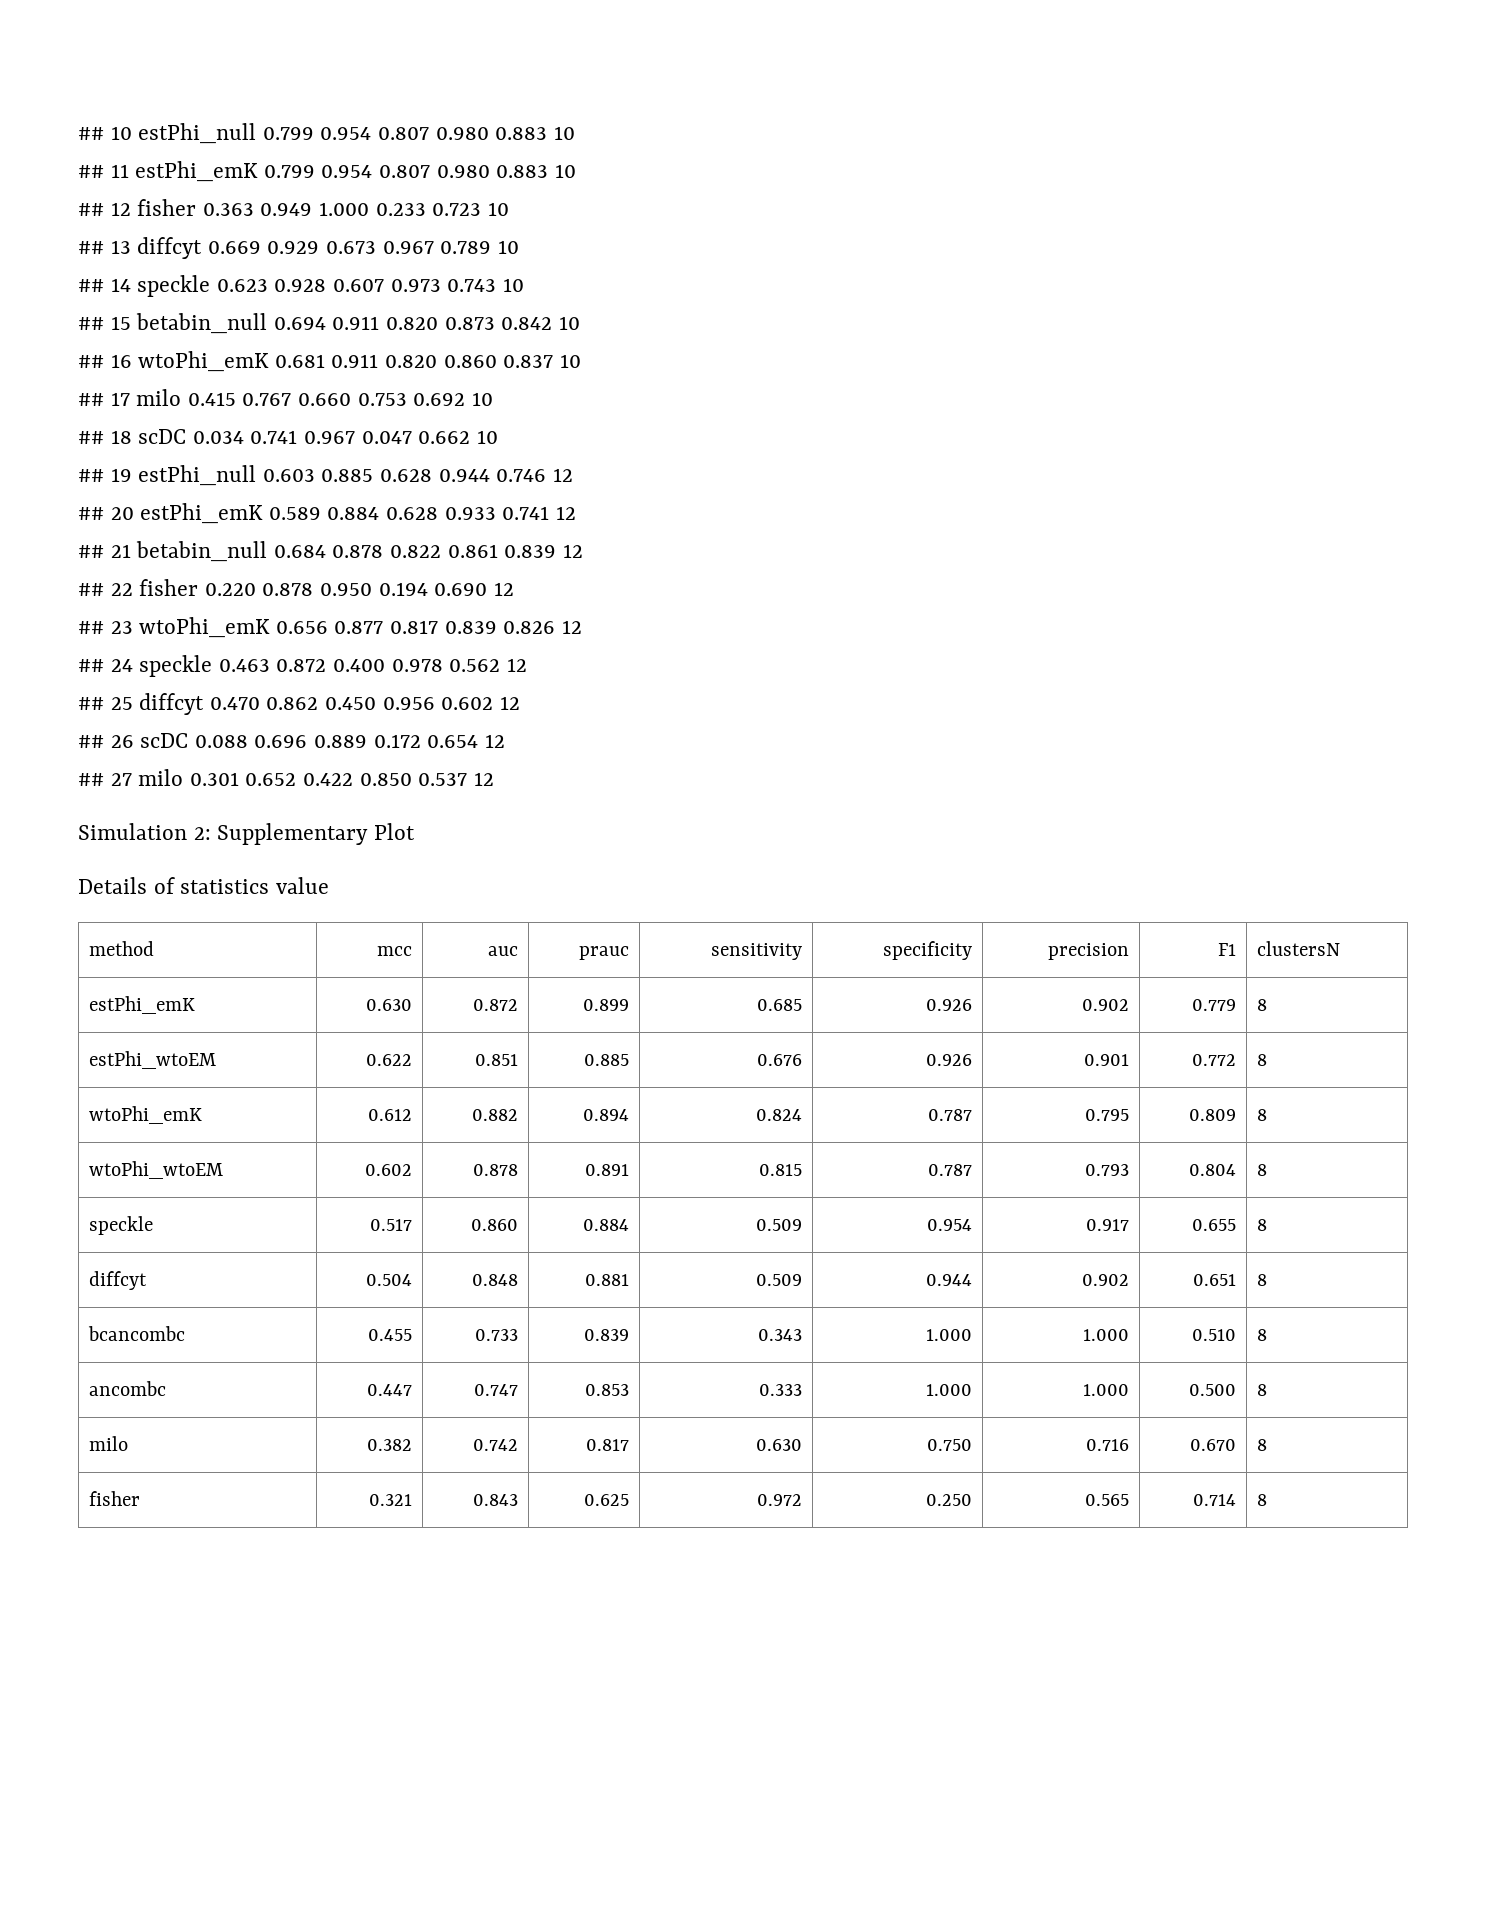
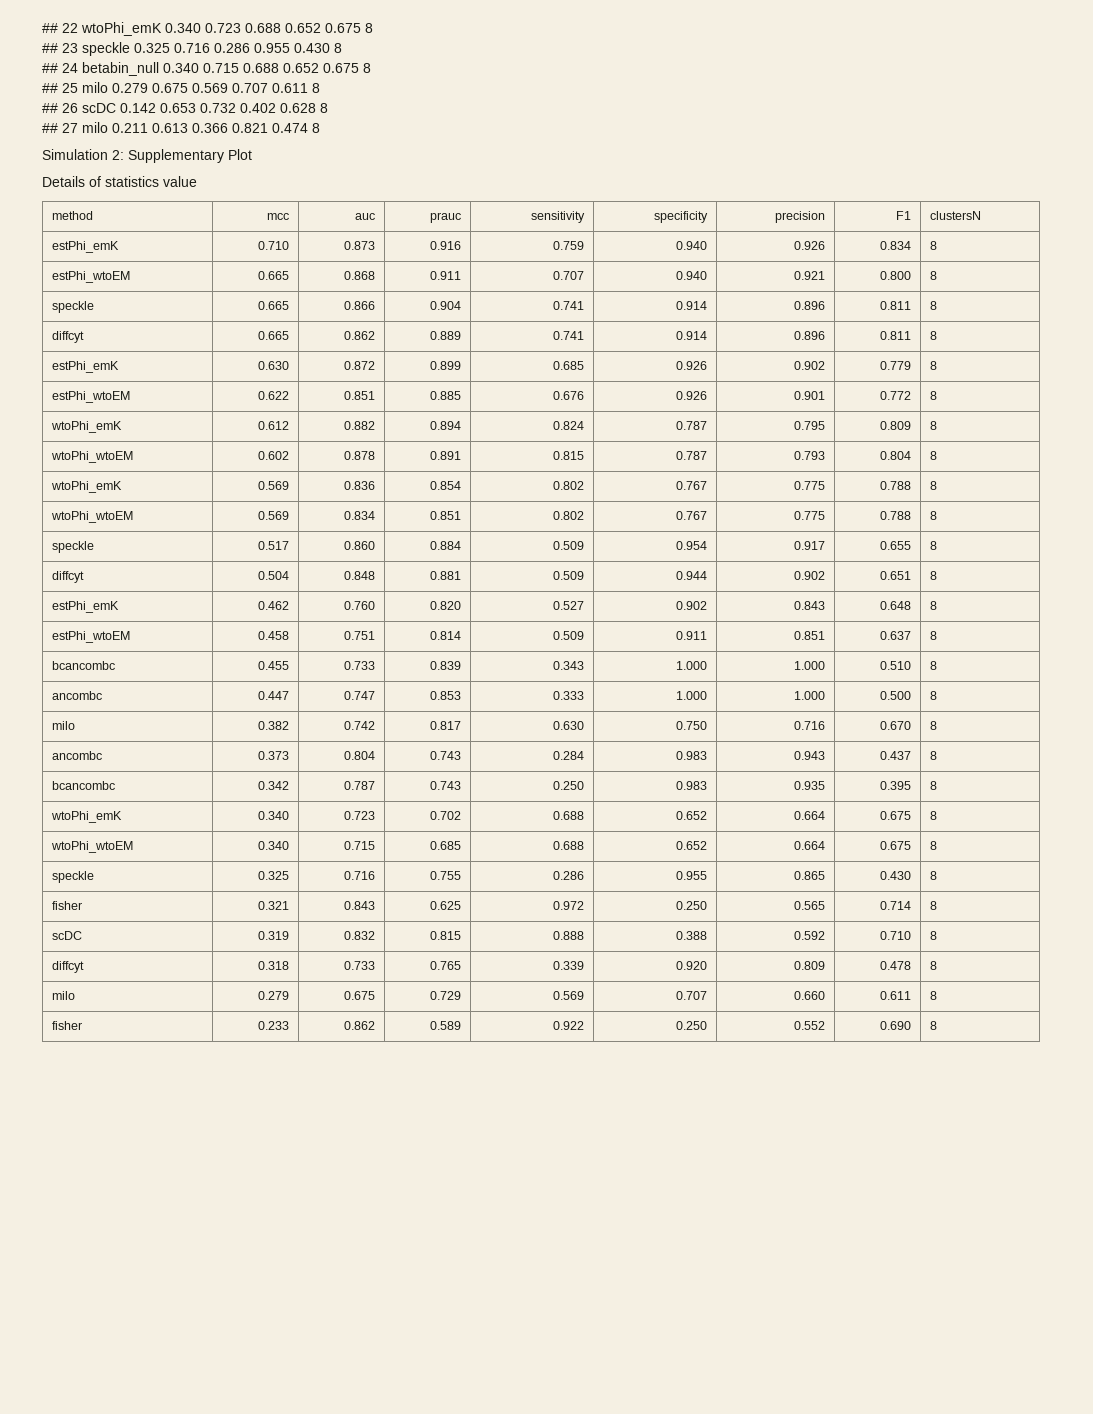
[78,123,575,144] [78,161,576,182] [78,199,509,216] [78,237,519,259] [78,275,524,297] [78,313,580,334] [78,351,581,372] [78,389,493,406] [78,429,498,444] [78,465,573,486] [78,503,576,524] [78,541,583,562] [78,579,514,596] [78,617,582,638] [78,655,527,677] [78,693,520,715] [78,733,505,748] [78,769,494,786] ## 10 estPhi_null 0.799 0.954 0.807 0.980 0.883 10 // ## 11 estPhi_emK 0.799 0.954 0.807 0.980 0.883 10 // ## 12 fisher 0.363 0.949 1.000 0.233 0.723 10 // ## 13 diffcyt 0.669 0.929 0.673 0.967 0.789 10 // ## 14 speckle 0.623 0.928 0.607 0.973 0.743 10 // ## 15 betabin_null 0.694 0.911 0.820 0.873 0.842 10 // ## 16 wtoPhi_emK 0.681 0.911 0.820 0.860 0.837 10 // ## 17 milo 0.415 0.767 0.660 0.753 0.692 10 // ## 18 scDC 0.034 0.741 0.967 0.047 0.662 10 // ## 19 estPhi_null 0.603 0.885 0.628 0.944 0.746 12 // ## 20 estPhi_emK 0.589 0.884 0.628 0.933 0.741 12 // ## 21 betabin_null 0.684 0.878 0.822 0.861 0.839 12 // ## 22 fisher 0.220 0.878 0.950 0.194 0.690 12 // ## 23 wtoPhi_emK 0.656 0.877 0.817 0.839 0.826 12 // ## 24 speckle 0.463 0.872 0.400 0.978 0.562 12 // ## 25 diffcyt 0.470 0.862 0.450 0.956 0.602 12 // ## 26 scDC 0.088 0.696 0.889 0.172 0.654 12 // ## 27 milo 0.301 0.652 0.422 0.850 0.537 12 -> [42,22,373,36] [42,42,342,56] [42,62,371,76] [42,82,320,93] [42,103,328,113] [42,122,320,133] ## 22 wtoPhi_emK 0.340 0.723 0.688 0.652 0.675 8 // ## 23 speckle 0.325 0.716 0.286 0.955 0.430 8 // ## 24 betabin_null 0.340 0.715 0.688 0.652 0.675 8 // ## 25 milo 0.279 0.675 0.569 0.707 0.611 8 // ## 26 scDC 0.142 0.653 0.732 0.402 0.628 8 // ## 27 milo 0.211 0.613 0.366 0.821 0.474 8
(1341, 948) none -> [51,241,119,253] [258,241,290,250] [344,241,376,250] [430,241,462,250] [553,241,585,250] [676,241,708,250] [794,241,826,250] [880,241,912,250] [929,241,937,250] [51,271,130,283] [258,271,290,280] [344,271,376,280] [430,271,462,280] [553,271,585,280] [676,271,708,280] [794,271,826,280] [880,271,912,280] [929,271,937,280] [51,301,94,313] [258,301,290,310] [344,301,376,310] [430,301,462,310] [553,301,585,310] [676,301,708,310] [794,301,826,310] [880,301,912,310] [929,301,937,310] [51,331,84,343] [258,331,290,340] [344,331,376,340] [430,331,462,340] [553,331,585,340] [676,331,708,340] [794,331,826,340] [880,331,912,340] [929,331,937,340] // estPhi_emK | 0.710 | 0.873 | 0.916 | 0.759 | 0.940 | 0.926 | 0.834 | 8 // estPhi_wtoEM | 0.665 | 0.868 | 0.911 | 0.707 | 0.940 | 0.921 | 0.800 | 8 // speckle | 0.665 | 0.866 | 0.904 | 0.741 | 0.914 | 0.896 | 0.811 | 8 // diffcyt | 0.665 | 0.862 | 0.889 | 0.741 | 0.914 | 0.896 | 0.811 | 8
(1268, 1170) none -> [50,481,122,493] [258,481,290,490] [344,481,376,490] [430,481,462,490] [553,481,585,490] [676,481,708,490] [794,481,826,490] [880,481,912,490] [929,481,937,490] [50,511,133,523] [258,511,290,520] [344,511,376,520] [430,511,462,520] [553,511,585,520] [676,511,708,520] [794,511,826,520] [880,511,912,520] [929,511,937,520] // wtoPhi_emK | 0.569 | 0.836 | 0.854 | 0.802 | 0.767 | 0.775 | 0.788 | 8 // wtoPhi_wtoEM | 0.569 | 0.834 | 0.851 | 0.802 | 0.767 | 0.775 | 0.788 | 8
(1268, 1280) none -> [51,601,119,613] [258,601,290,610] [344,601,376,610] [430,601,462,610] [553,601,585,610] [676,601,708,610] [794,601,826,610] [880,601,912,610] [929,601,937,610] [51,631,130,643] [258,631,290,640] [344,631,376,640] [430,631,462,640] [553,631,585,640] [676,631,708,640] [794,631,826,640] [880,631,912,640] [929,631,937,640] // estPhi_emK | 0.462 | 0.760 | 0.820 | 0.527 | 0.902 | 0.843 | 0.648 | 8 // estPhi_wtoEM | 0.458 | 0.751 | 0.814 | 0.509 | 0.911 | 0.851 | 0.637 | 8
(1268, 1445) none -> [51,751,102,760] [258,751,290,760] [344,751,376,760] [430,751,462,760] [553,751,585,760] [676,751,708,760] [794,751,826,760] [880,751,912,760] [929,751,937,760] [51,781,115,790] [258,781,290,790] [344,781,376,790] [430,781,462,790] [553,781,585,790] [676,781,708,790] [794,781,826,790] [880,781,912,790] [929,781,937,790] [50,811,122,823] [258,811,290,820] [344,811,376,820] [430,811,462,820] [553,811,585,820] [676,811,708,820] [794,811,826,820] [880,811,912,820] [929,811,937,820] [50,841,133,853] [258,841,290,850] [344,841,376,850] [430,841,462,850] [553,841,585,850] [676,841,708,850] [794,841,826,850] [880,841,912,850] [929,841,937,850] [51,871,94,883] [258,871,290,880] [344,871,376,880] [430,871,462,880] [553,871,585,880] [676,871,708,880] [794,871,826,880] [880,871,912,880] [929,871,937,880] // ancombc | 0.373 | 0.804 | 0.743 | 0.284 | 0.983 | 0.943 | 0.437 | 8 // bcancombc | 0.342 | 0.787 | 0.743 | 0.250 | 0.983 | 0.935 | 0.395 | 8 // wtoPhi_emK | 0.340 | 0.723 | 0.702 | 0.688 | 0.652 | 0.664 | 0.675 | 8 // wtoPhi_wtoEM | 0.340 | 0.715 | 0.685 | 0.688 | 0.652 | 0.664 | 0.675 | 8 // speckle | 0.325 | 0.716 | 0.755 | 0.286 | 0.955 | 0.865 | 0.430 | 8
(1268, 1500) none -> [51,931,82,940] [258,931,290,940] [344,931,376,940] [430,931,462,940] [553,931,585,940] [676,931,708,940] [794,931,826,940] [880,931,912,940] [929,931,937,940] [51,961,84,973] [258,961,290,970] [344,961,376,970] [430,961,462,970] [553,961,585,970] [676,961,708,970] [794,961,826,970] [880,961,912,970] [929,961,937,970] [51,991,75,1000] [258,991,290,1000] [344,991,376,1000] [430,991,462,1000] [553,991,585,1000] [676,991,708,1000] [794,991,826,1000] [880,991,912,1000] [929,991,937,1000] [51,1021,82,1030] [258,1021,290,1030] [344,1021,376,1030] [430,1021,462,1030] [553,1021,585,1030] [676,1021,708,1030] [794,1021,826,1030] [880,1021,912,1030] [929,1021,937,1030] // scDC | 0.319 | 0.832 | 0.815 | 0.888 | 0.388 | 0.592 | 0.710 | 8 // diffcyt | 0.318 | 0.733 | 0.765 | 0.339 | 0.920 | 0.809 | 0.478 | 8 // milo | 0.279 | 0.675 | 0.729 | 0.569 | 0.707 | 0.660 | 0.611 | 8 // fisher | 0.233 | 0.862 | 0.589 | 0.922 | 0.250 | 0.552 | 0.690 | 8

